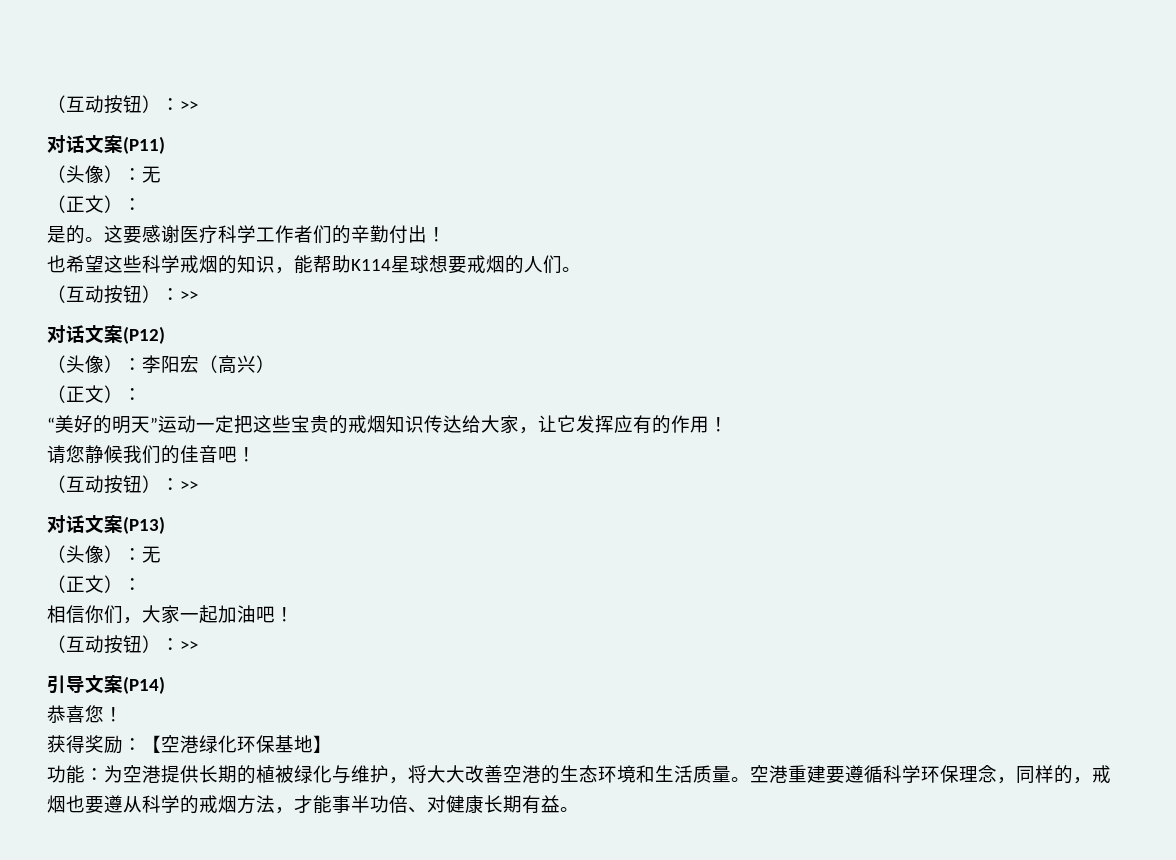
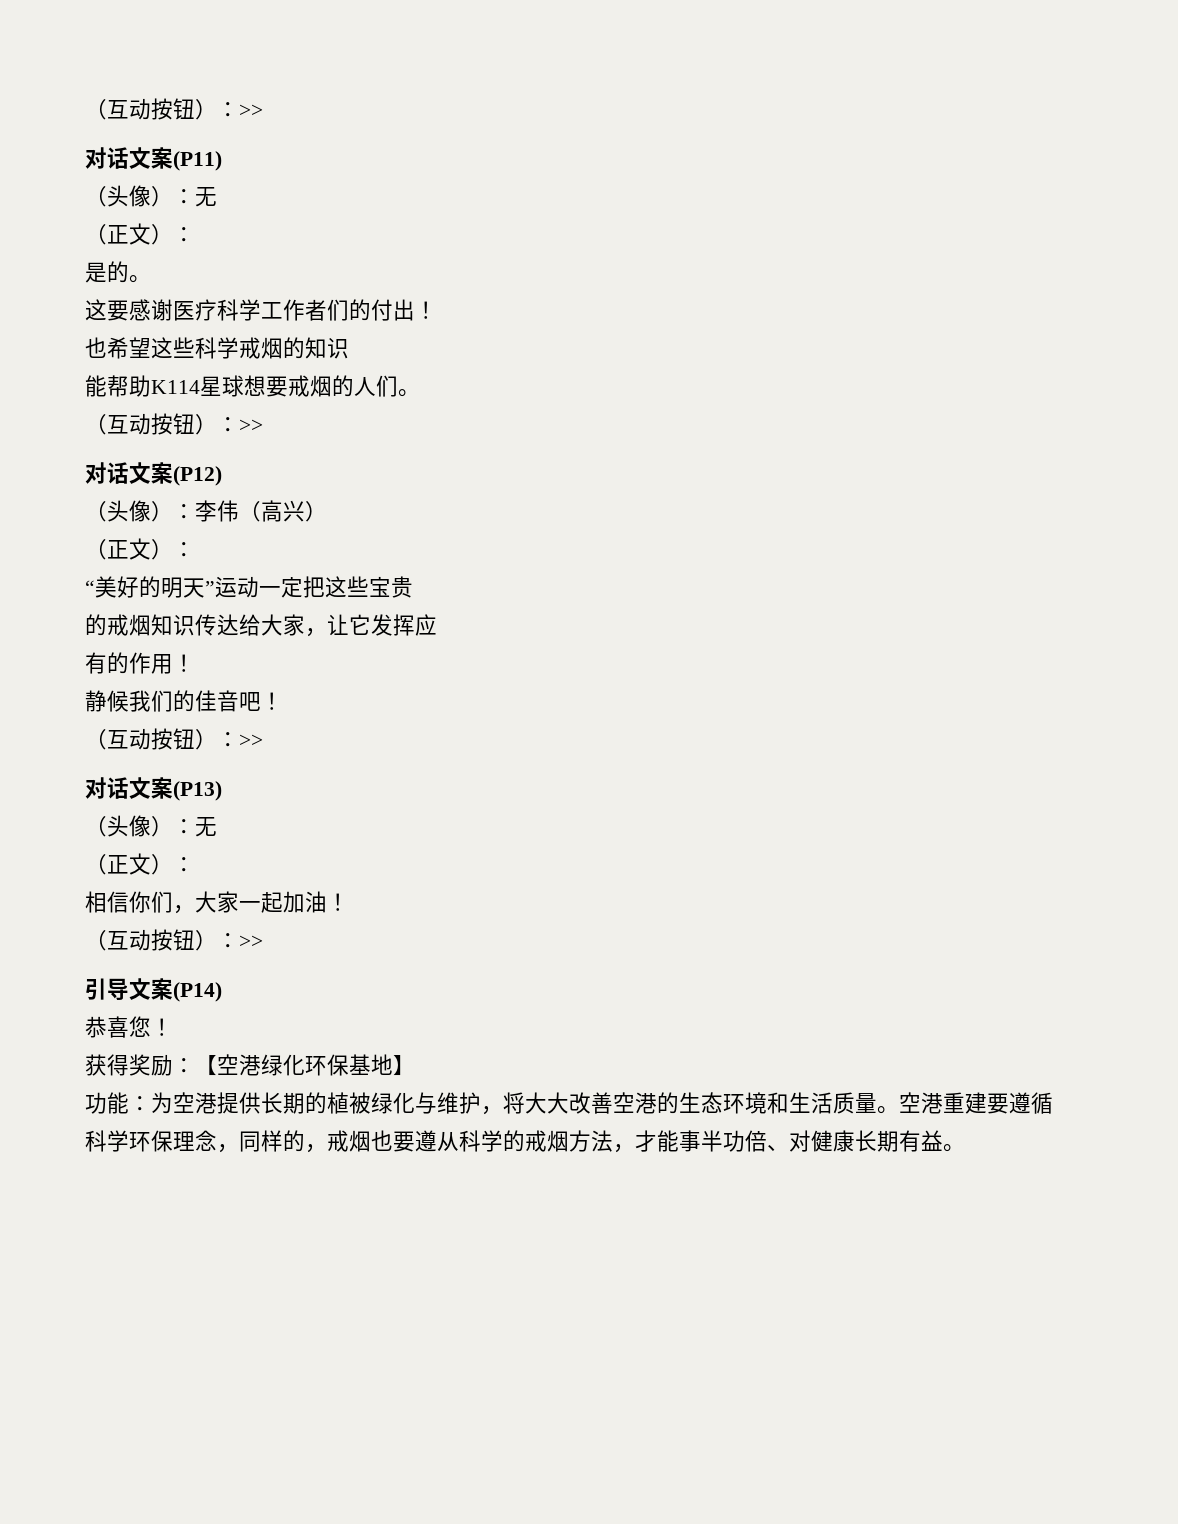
(104, 239) none -> (151, 279) //
[351,225,389,243] 辛勤 -> (371, 310) none
[275,267,294,274] ， -> (349, 348) //
[161,355,199,373] 阳宏 -> [217,500,239,522] 伟
(329, 424) none -> (413, 587) //
(633, 424) none -> (437, 625) //
[47,445,85,464] 请您 -> (195, 663) none
[256,606,275,623] 吧 -> (327, 902) none

